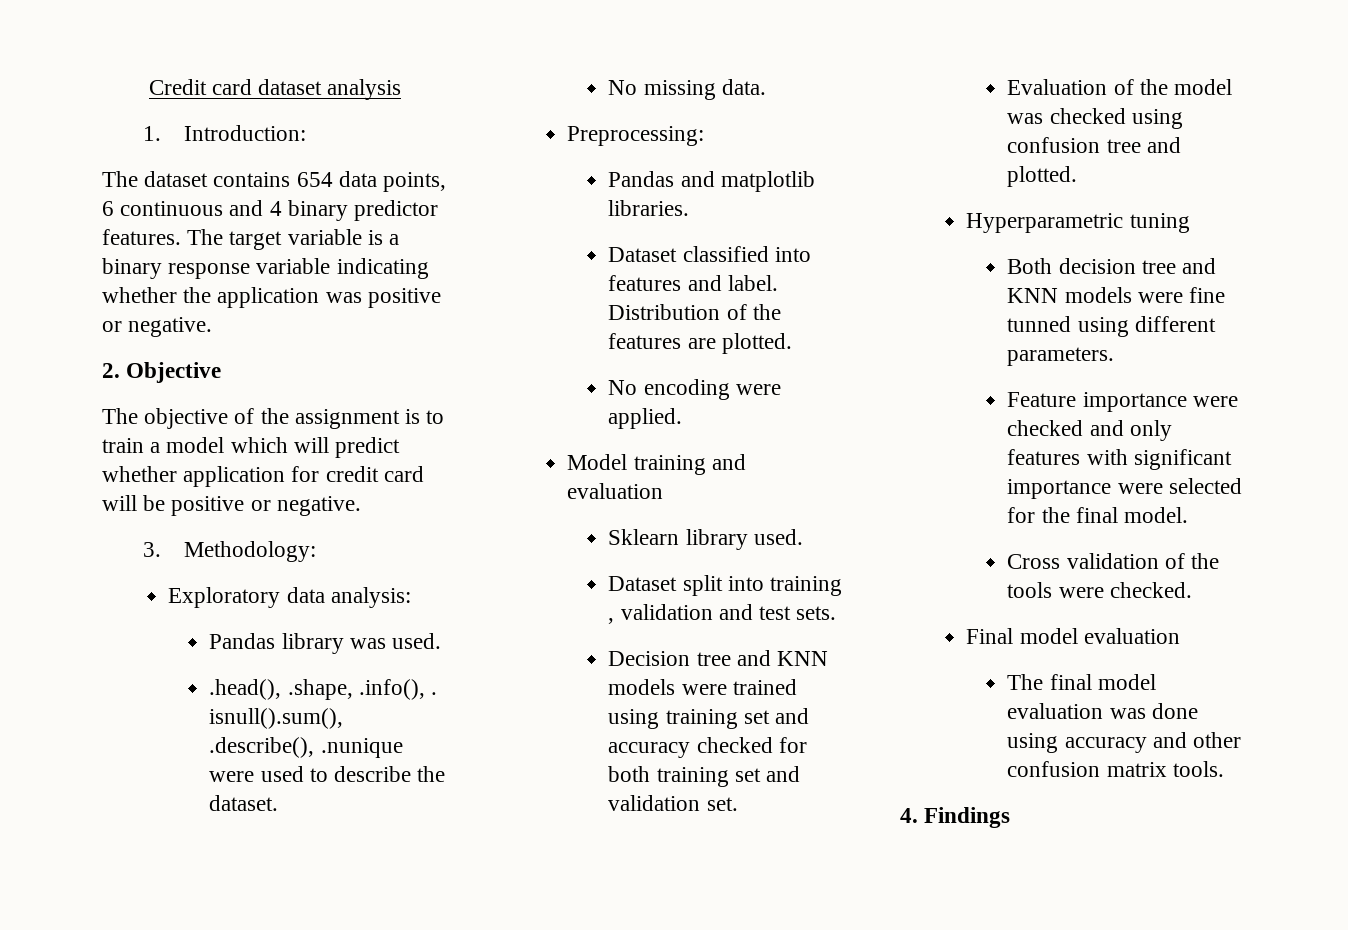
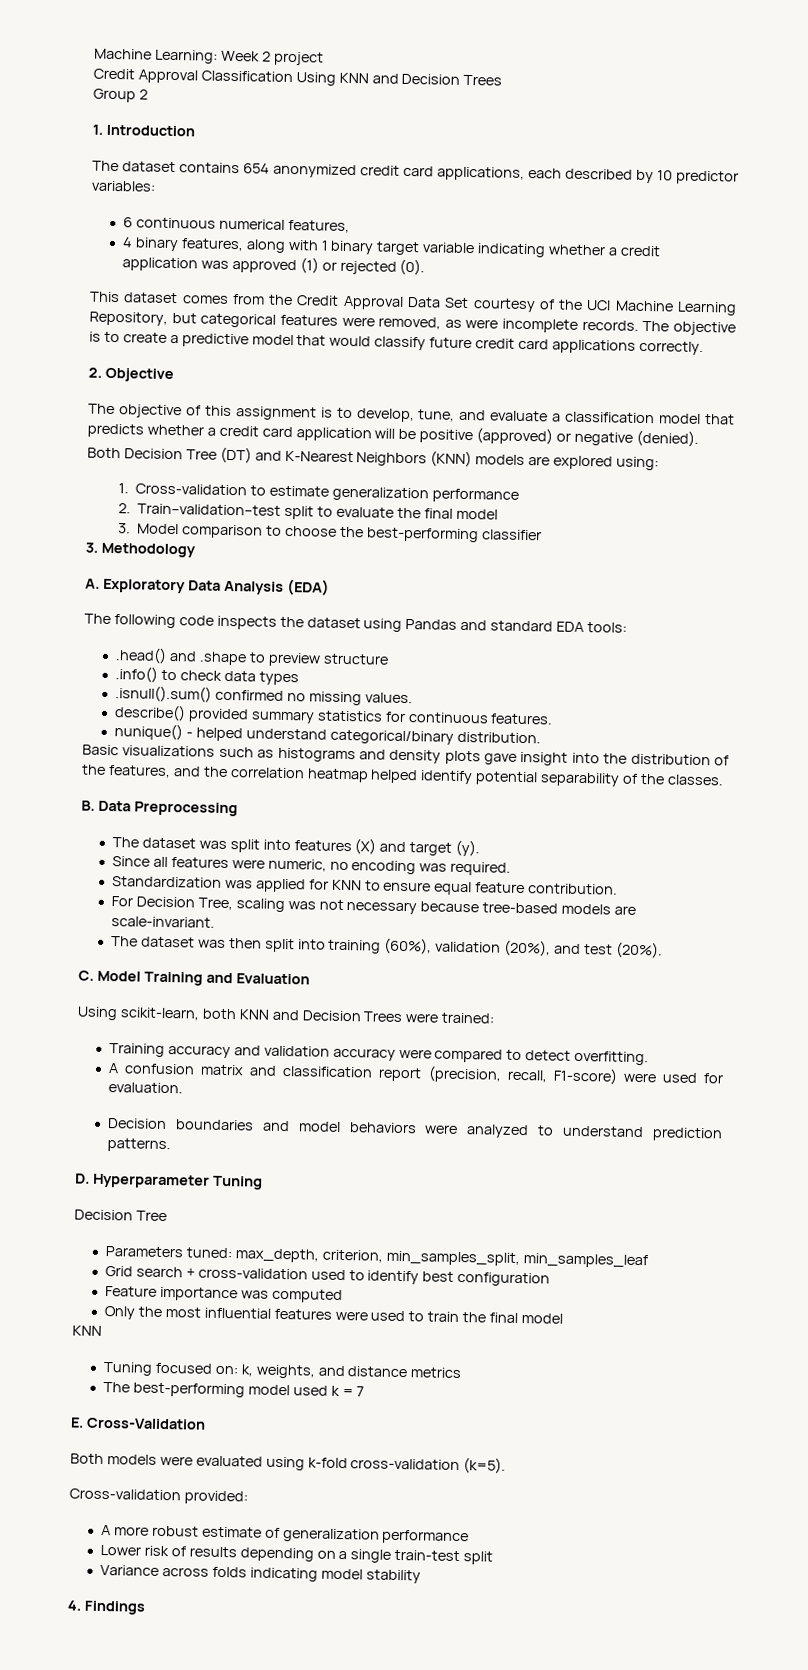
[148,79,402,100] [143,125,307,141] [102,171,447,192] [102,200,439,221] [102,229,400,250] [102,258,429,279] [102,287,441,308] [102,317,213,337] Credit card dataset analysis // 1. Introduction: // The dataset contains 654 data points, 6 continuous and 4 binary predictor features. The target variable is a binary response variable indicating whether the application was positive or negative. -> [94,48,324,66] [93,68,503,86] [93,88,148,103] [92,124,195,137] [92,160,739,185] [91,180,156,192] [122,217,350,233] [121,237,661,258] [121,257,426,276] [89,291,737,316] [89,311,736,336] [89,331,704,355] Machine Learning: Week 2 project // Credit Approval Classification Using KNN and Decision Trees // Group 2 // 1. Introduction // The dataset contains 654 anonymized credit card applications, each described by 10 predictor variables: // 6 continuous numerical features, // 4 binary features, along with 1 binary target variable indicating whether a credit application was approved (1) or rejected (0). // This dataset comes from the Credit Approval Data Set courtesy of the UCI Machine Learning Repository, but categorical features were removed, as were incomplete records. The objective is to create a predictive model that would classify future credit card applications correctly.
[260,408,289,424] the -> [204,405,232,417] this
[102,437,401,458] [102,466,424,487] train a model which will predict whether application for credit card -> [355,408,736,425] [87,423,372,442] develop, tune, and evaluate a classification model that predicts whether a credit card application
[250,496,361,516] [143,541,317,562] [168,587,411,608] [209,633,442,654] [209,679,438,700] [209,708,344,729] [209,737,403,758] [209,766,446,782] [209,795,279,811] [608,79,766,100] [567,126,705,146] [608,171,815,192] [608,200,690,216] [608,246,811,262] [608,275,778,291] [608,304,781,320] [608,333,792,354] [608,379,781,400] [608,408,683,429] [567,454,746,475] [567,483,664,499] [608,529,803,550] [608,575,843,596] [608,604,837,624] [608,650,829,666] [608,679,797,695] [608,708,810,729] [608,737,807,758] [608,766,801,787] [608,795,738,811] [1007,79,1233,95] [1007,108,1183,129] [1007,137,1181,153] [1007,166,1078,187] [966,213,1190,233] [1007,258,1217,274] [1007,287,1226,303] [1007,316,1216,337] [1007,347,1115,366] [1007,392,1238,412] [1007,420,1172,441] [1007,449,1232,470] [1007,478,1242,499] [1007,507,1189,523] [1007,553,1220,569] [1007,582,1192,598] [966,628,1180,644] [1007,674,1156,690] [1007,703,1198,719] [1007,732,1242,753] [1007,761,1224,777] or negative. // 3. Methodology: // Exploratory data analysis: // Pandas library was used. // .head(), .shape, .info(), . isnull().sum(), .describe(), .nunique were used to describe the dataset. // No missing data. // Preprocessing: // Pandas and matplotlib libraries. // Dataset classified into features and label. Distribution of the features are plotted. // No encoding were applied. // Model training and evaluation // Sklearn library used. // Dataset split into training , validation and test sets. // Decision tree and KNN models were trained using training set and accuracy checked for both training set and validation set. // Evaluation of the model was checked using confusion tree and plotted. // Hyperparametric tuning // Both decision tree and KNN models were fine tunned using different parameters. // Feature importance were checked and only features with significant importance were selected for the final model. // Cross validation of the tools were checked. // Final model evaluation // The final model evaluation was done using accuracy and other confusion matrix tools. -> [476,427,699,447] [87,446,660,471] [117,483,519,503] [117,503,498,520] [117,523,542,543] [85,542,196,558] [85,578,330,596] [84,613,628,633] [114,647,389,667] [114,666,299,686] [114,685,413,706] [113,704,554,725] [113,723,541,745] [82,744,729,766] [81,764,724,787] [81,800,238,817] [111,837,481,857] [111,856,512,876] [111,876,619,896] [110,896,637,915] [110,916,215,928] [110,936,663,959] [78,970,310,986] [77,1006,495,1024] [108,1043,650,1066] [107,1063,724,1085] [107,1082,183,1094] [106,1118,723,1142] [106,1138,171,1153] [75,1173,263,1190] [74,1209,167,1222] [104,1245,648,1269] [104,1265,551,1287] [104,1285,343,1304] [103,1305,563,1324] [72,1325,102,1336] [102,1361,462,1379] [102,1381,365,1398] [70,1417,206,1430] [70,1453,507,1474] [69,1488,248,1505] [100,1524,470,1545] [99,1544,494,1565] [99,1564,421,1584] (approved) or negative (denied). // Both Decision Tree (DT) and K-Nearest Neighbors (KNN) models are explored using: // 1. Cross-validation to estimate generalization performance // 2. Train–validation–test split to evaluate the final model // 3. Model comparison to choose the best-performing classifier // 3. Methodology // A. Exploratory Data Analysis (EDA) // The following code inspects the dataset using Pandas and standard EDA tools: // .head() and .shape to preview structure // .info() to check data types // .isnull().sum() confirmed no missing values. // describe() provided summary statistics for continuous features. // nunique() - helped understand categorical/binary distribution. // Basic visualizations such as histograms and density plots gave insight into the distribution of the features, and the correlation heatmap helped identify potential separability of the classes. // B. Data Preprocessing // The dataset was split into features (X) and target (y). // Since all features were numeric, no encoding was required. // Standardization was applied for KNN to ensure equal feature contribution. // For Decision Tree, scaling was not necessary because tree-based models are scale-invariant. // The dataset was then split into training (60%), validation (20%), and test (20%). // C. Model Training and Evaluation // Using scikit-learn, both KNN and Decision Trees were trained: // Training accuracy and validation accuracy were compared to detect overfitting. // A confusion matrix and classification report (precision, recall, F1-score) were used for evaluation. // Decision boundaries and model behaviors were analyzed to understand prediction patterns. // D. Hyperparameter Tuning // Decision Tree // Parameters tuned: max_depth, criterion, min_samples_split, min_samples_leaf // Grid search + cross-validation used to identify best configuration // Feature importance was computed // Only the most influential features were used to train the final model // KNN // Tuning focused on: k, weights, and distance metrics // The best-performing model used k = 7 // E. Cross-Validation // Both models were evaluated using k-fold cross-validation (k=5). // Cross-validation provided: // A more robust estimate of generalization performance // Lower risk of results depending on a single train-test split // Variance across folds indicating model stability

